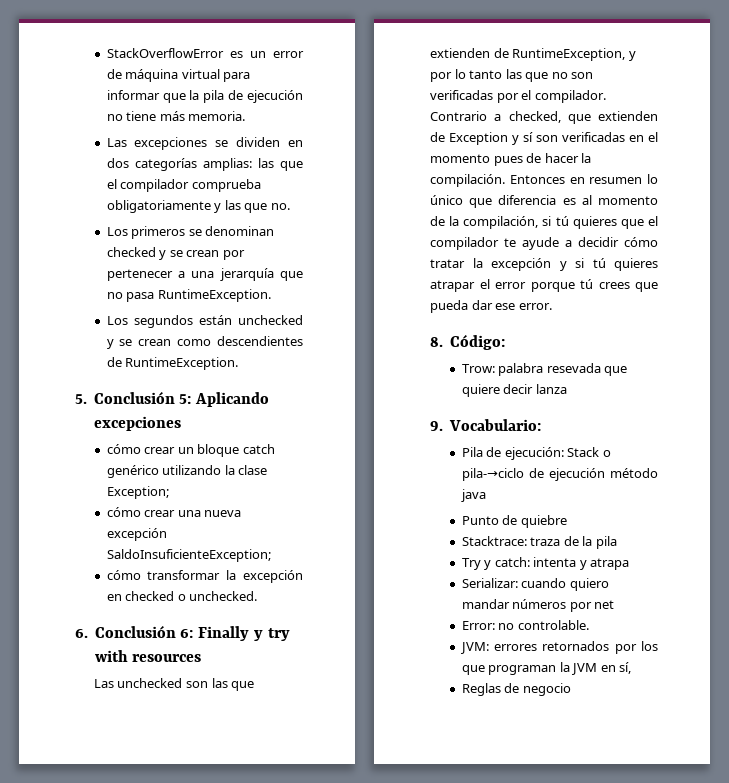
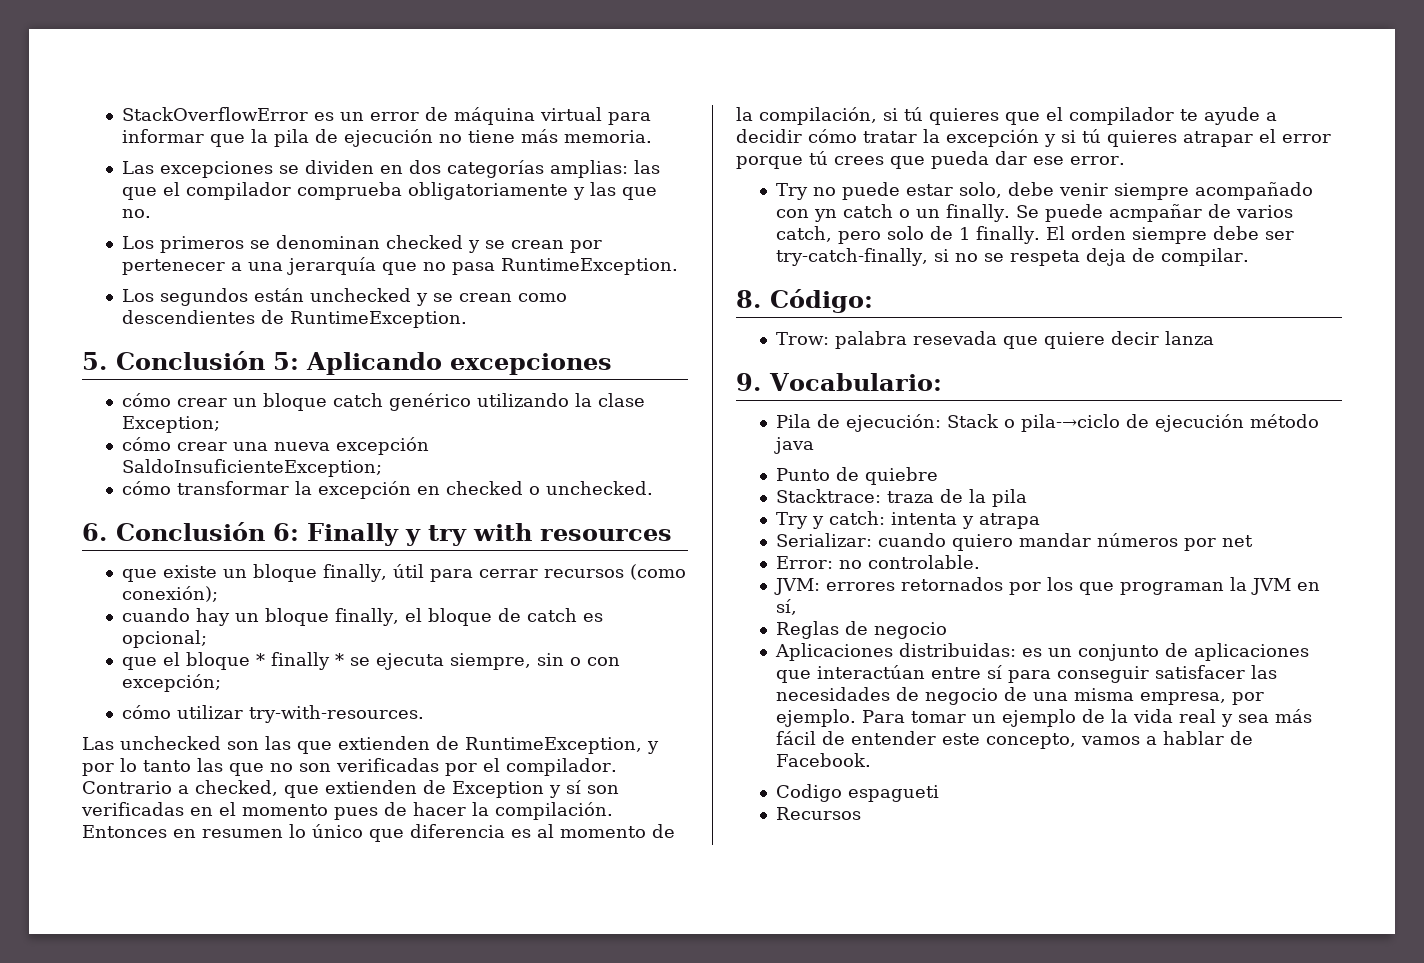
(202, 658) none -> [122,564,687,582] [122,586,219,602] [122,608,604,626] [122,630,208,648] [122,652,621,670] [122,674,222,692] [122,705,425,723] // que existe un bloque finally, útil para cerrar recursos (como conexión); // cuando hay un bloque finally, el bloque de catch es opcional; // que el bloque * finally * se ejecuta siempre, sin o con excepción; // cómo utilizar try-with-resources.
(552, 306) none -> [776,182,1314,200] [776,204,1294,222] [776,226,1295,244] [776,248,1250,266] // Try no puede estar solo, debe venir siempre acompañado con yn catch o un finally. Se puede acmpañar de varios catch, pero solo de 1 finally. El orden siempre debe ser try-catch-finally, si no se respeta deja de compilar.
(571, 689) none -> [775,643,1310,661] [776,665,1278,683] [776,687,1265,705] [776,709,1313,727] [776,731,1254,749] [776,753,872,767] [776,784,940,802] [776,807,862,820] // Aplicaciones distribuidas: es un conjunto de aplicaciones que interactúan entre sí para conseguir satisfacer las necesidades de negocio de una misma empresa, por ejemplo. Para tomar un ejemplo de la vida real y sea más fácil de entender este concepto, vamos a hablar de Facebook. // Codigo espagueti // Recursos

